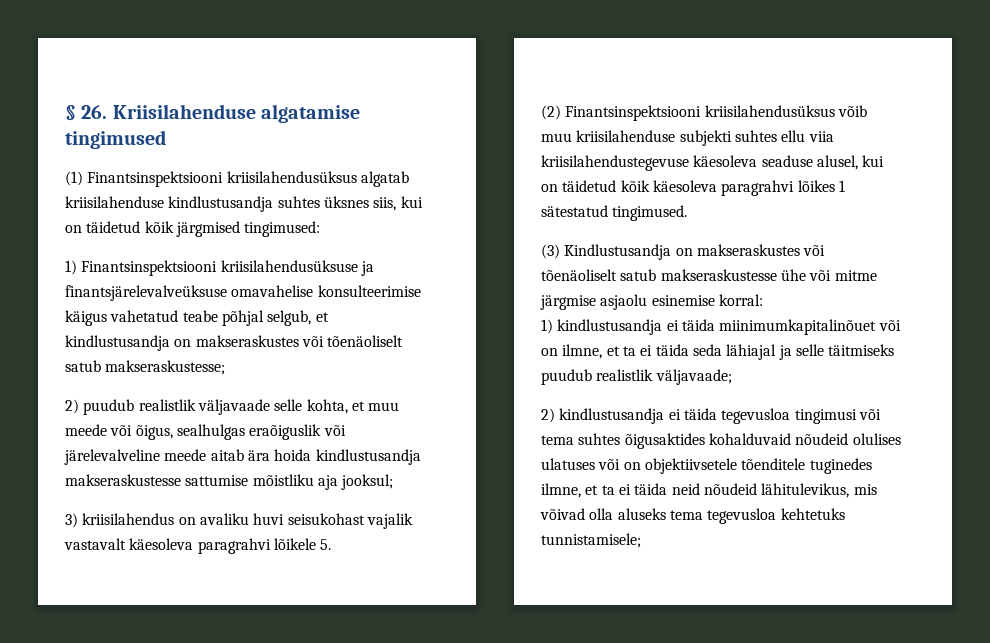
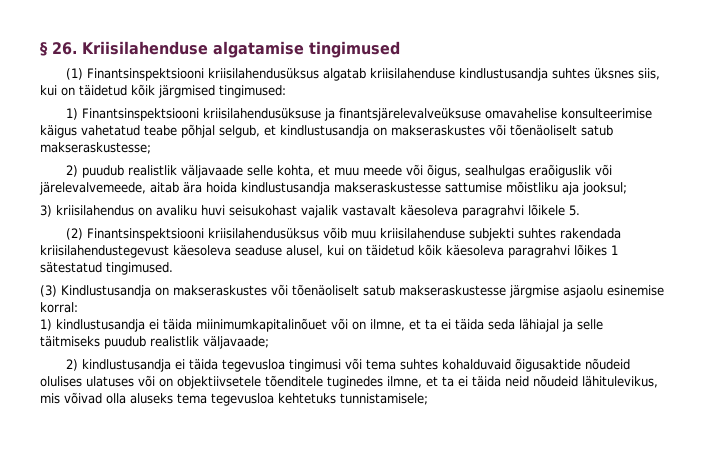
[64,449,207,465] järelevalveline meede -> [39,182,146,195] järelevalvemeede,
[781,130,834,142] [541,155,689,171] ellu viia kriisilahendustegevuse -> [559,228,621,239] [40,245,169,258] rakendada kriisilahendustegevust
[780,269,877,281] ühe või mitme -> (506, 290) none
[624,433,791,449] õigusaktides kohalduvaid -> [441,358,581,372] kohalduvaid õigusaktide

